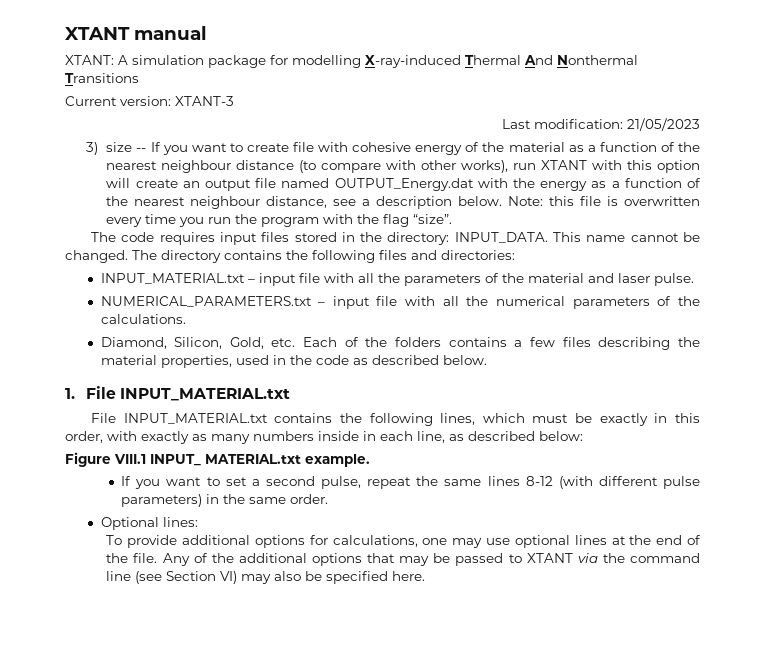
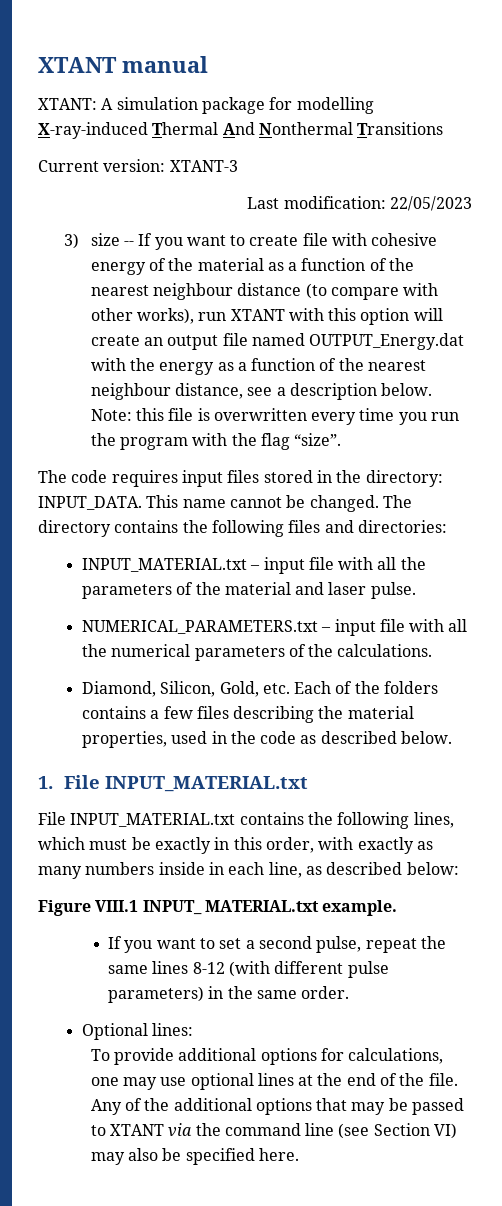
[627,118,700,131] 21/05/2023 -> [390,196,472,211] 22/05/2023

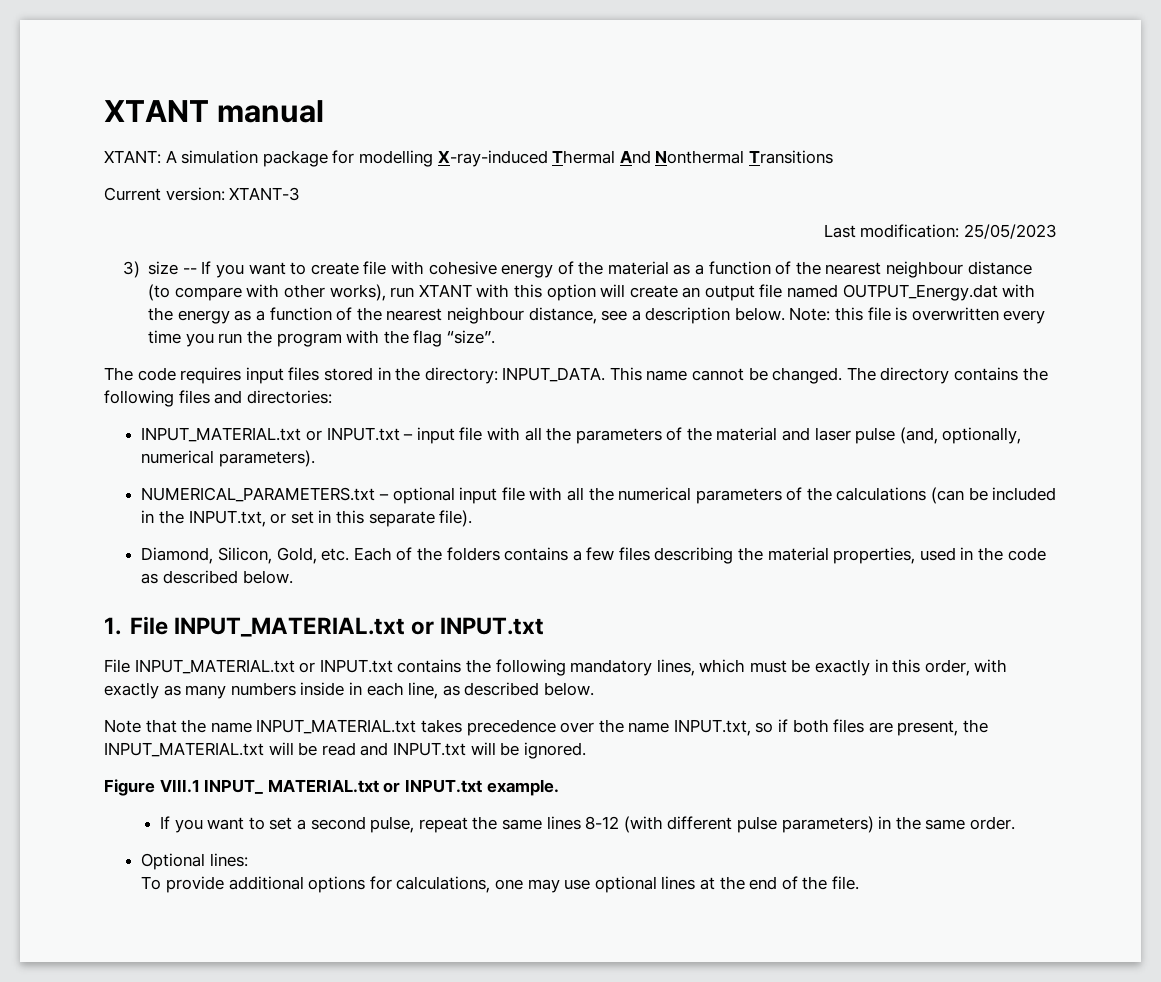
[390,196,472,211] 22/05/2023 -> [964,224,1057,239] 25/05/2023
(247, 565) none -> [305,427,400,441] or INPUT.txt
[370,582,416,599] pulse. -> [855,427,1022,444] [141,450,315,467] pulse (and, optionally, numerical parameters).
(332, 629) none -> [392,487,455,504] optional
[337,644,433,657] calculations. -> [836,487,1057,504] [141,510,473,527] calculations (can be included in the INPUT.txt, or set in this separate file).
[38,812,410,829] // File INPUT_MATERIAL.txt contains the following -> [410,617,545,635] [104,659,653,676] or INPUT.txt // File INPUT_MATERIAL.txt or INPUT.txt contains the following mandatory
[406,862,459,875] below: -> [543,682,594,696] [104,719,989,736] [104,742,586,759] below. // Note that the name INPUT_MATERIAL.txt takes precedence over the name INPUT.txt, so if both files are present, the INPUT_MATERIAL.txt will be read and INPUT.txt will be ignored.
(319, 906) none -> [383,779,482,793] or INPUT.txt
[90,1098,465,1115] [90,1123,458,1139] [90,1148,299,1165] Any of the additional options that may be passed to XTANT via the command line (see Section VI) may also be specified here. -> (859, 883) none

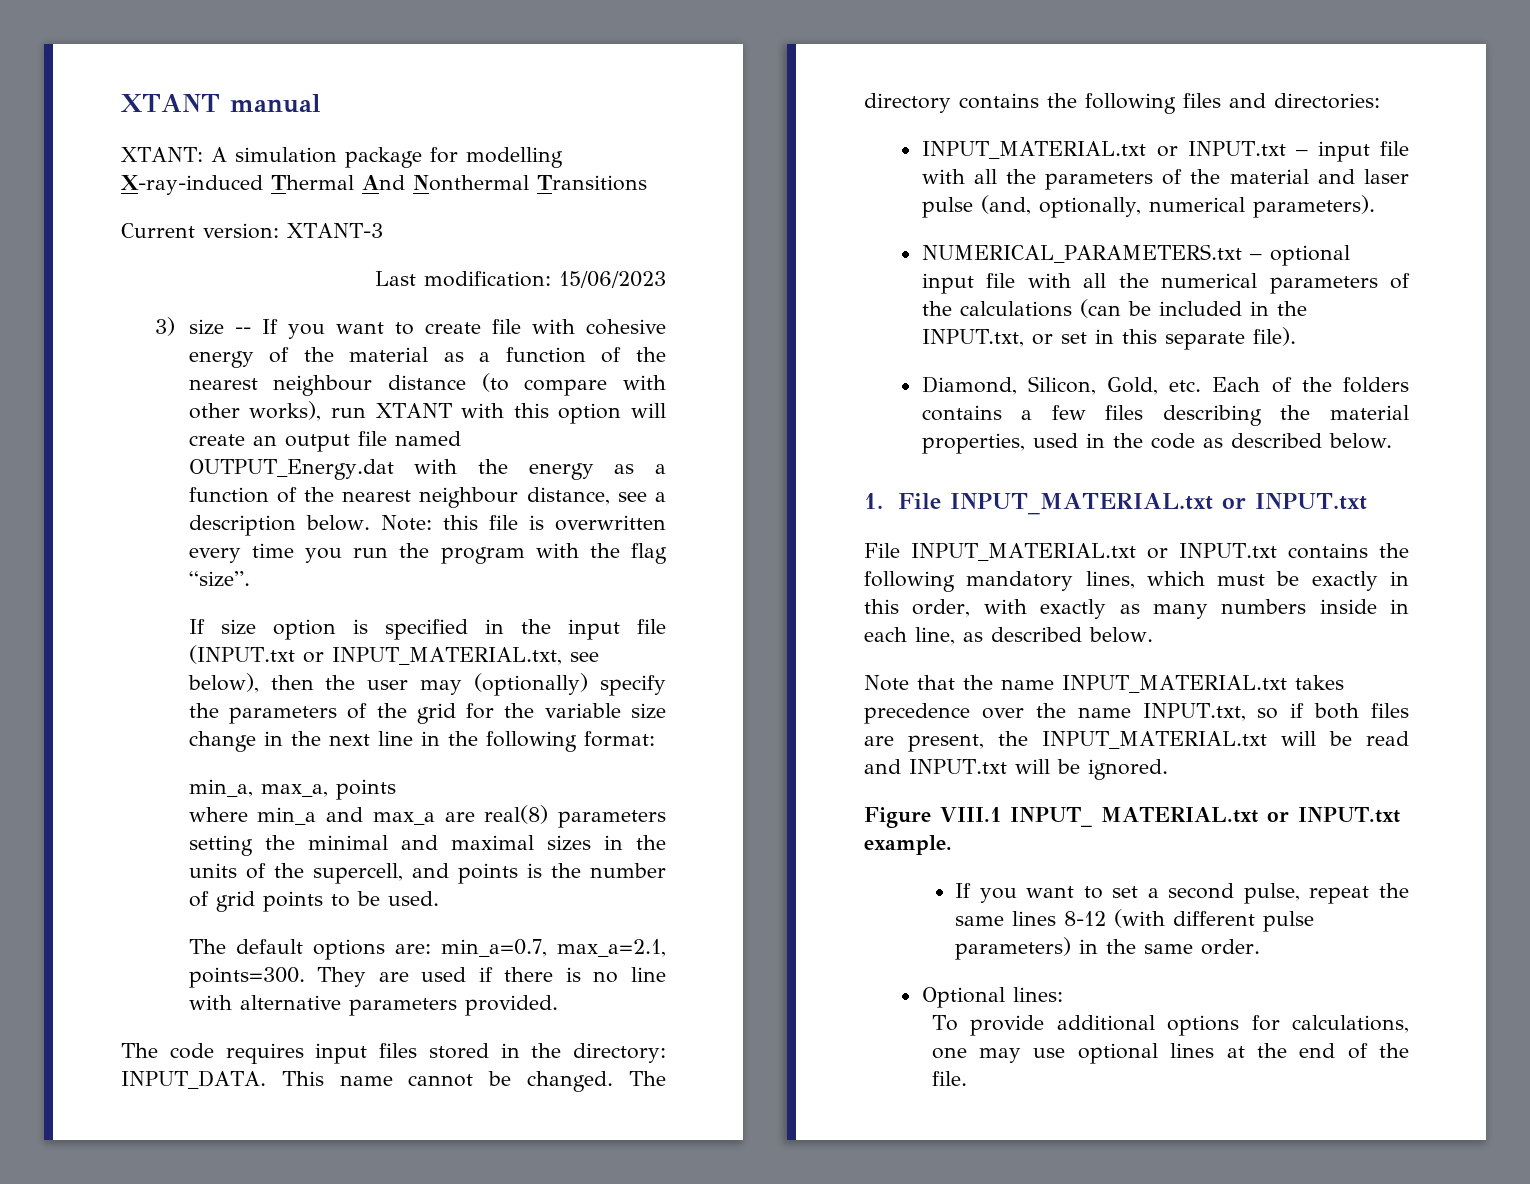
[964,224,1057,239] 25/05/2023 -> [559,271,666,288] 15/06/2023
(495, 337) none -> [188,619,666,640] [188,645,599,665] [187,673,666,696] [188,703,666,724] [188,731,655,752] [188,779,396,800] [188,805,666,828] [188,835,666,856] [188,863,666,884] [188,891,439,912] [188,939,666,960] [188,967,666,988] [188,995,558,1016] // If size option is specified in the input file (INPUT.txt or INPUT_MATERIAL.txt, see below), then the user may (optionally) specify the parameters of the grid for the variable size change in the next line in the following format: // min_a, max_a, points // where min_a and max_a are real(8) parameters setting the minimal and maximal sizes in the units of the supercell, and points is the number of grid points to be used. // The default options are: min_a=0.7, max_a=2.1, points=300. They are used if there is no line with alternative parameters provided.

